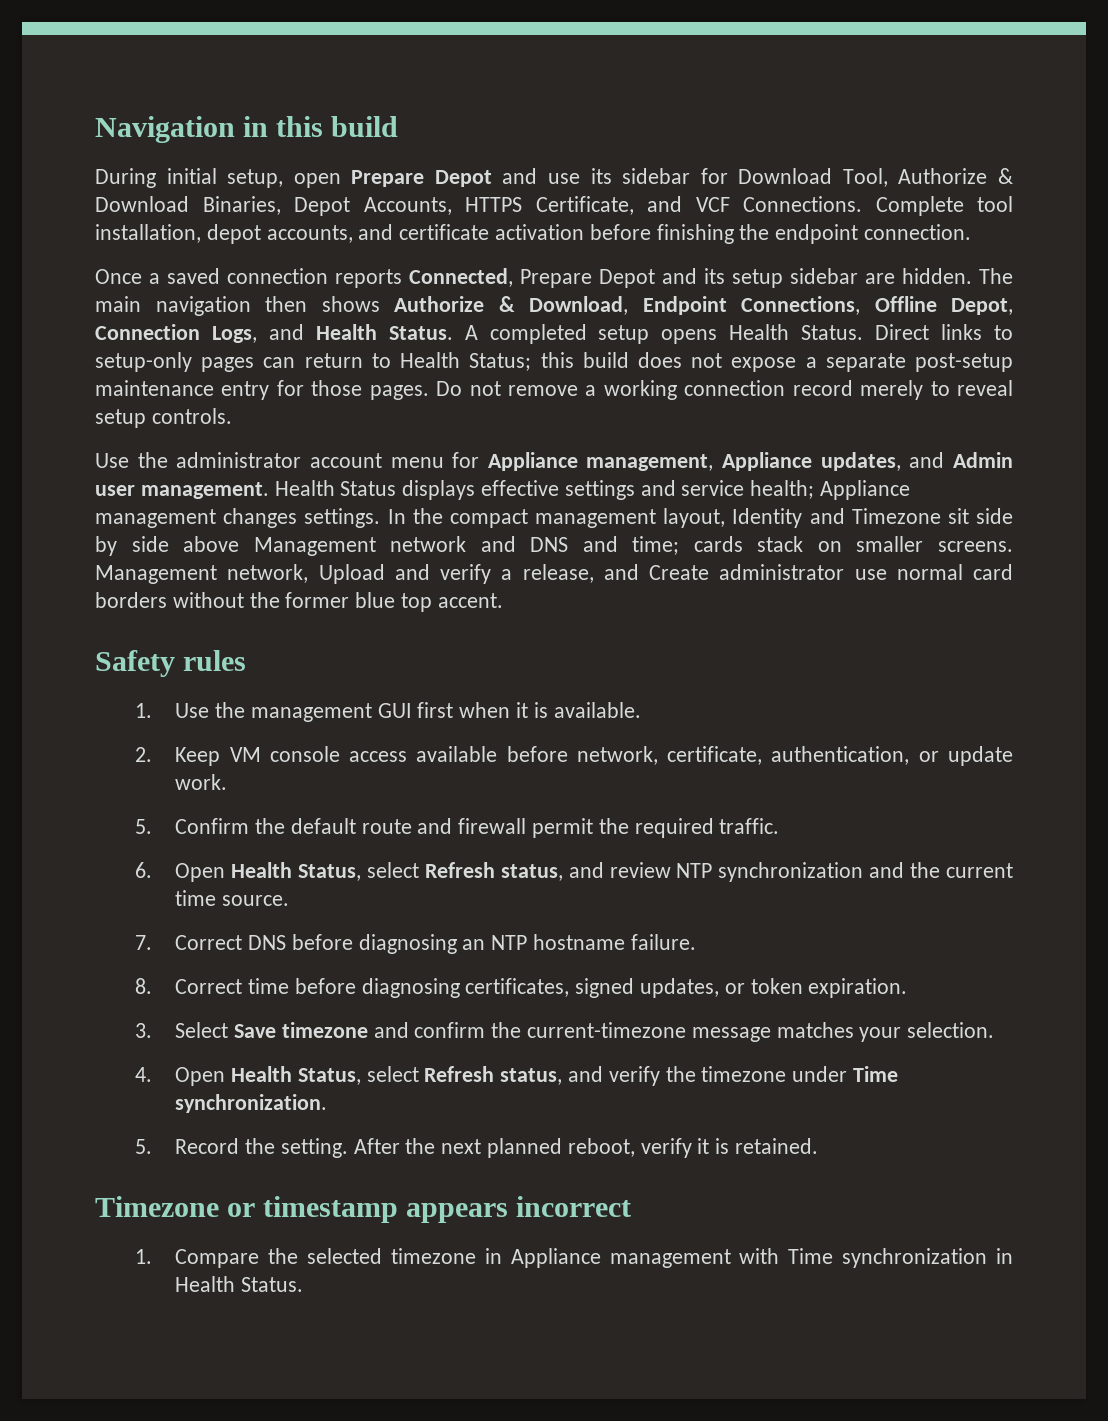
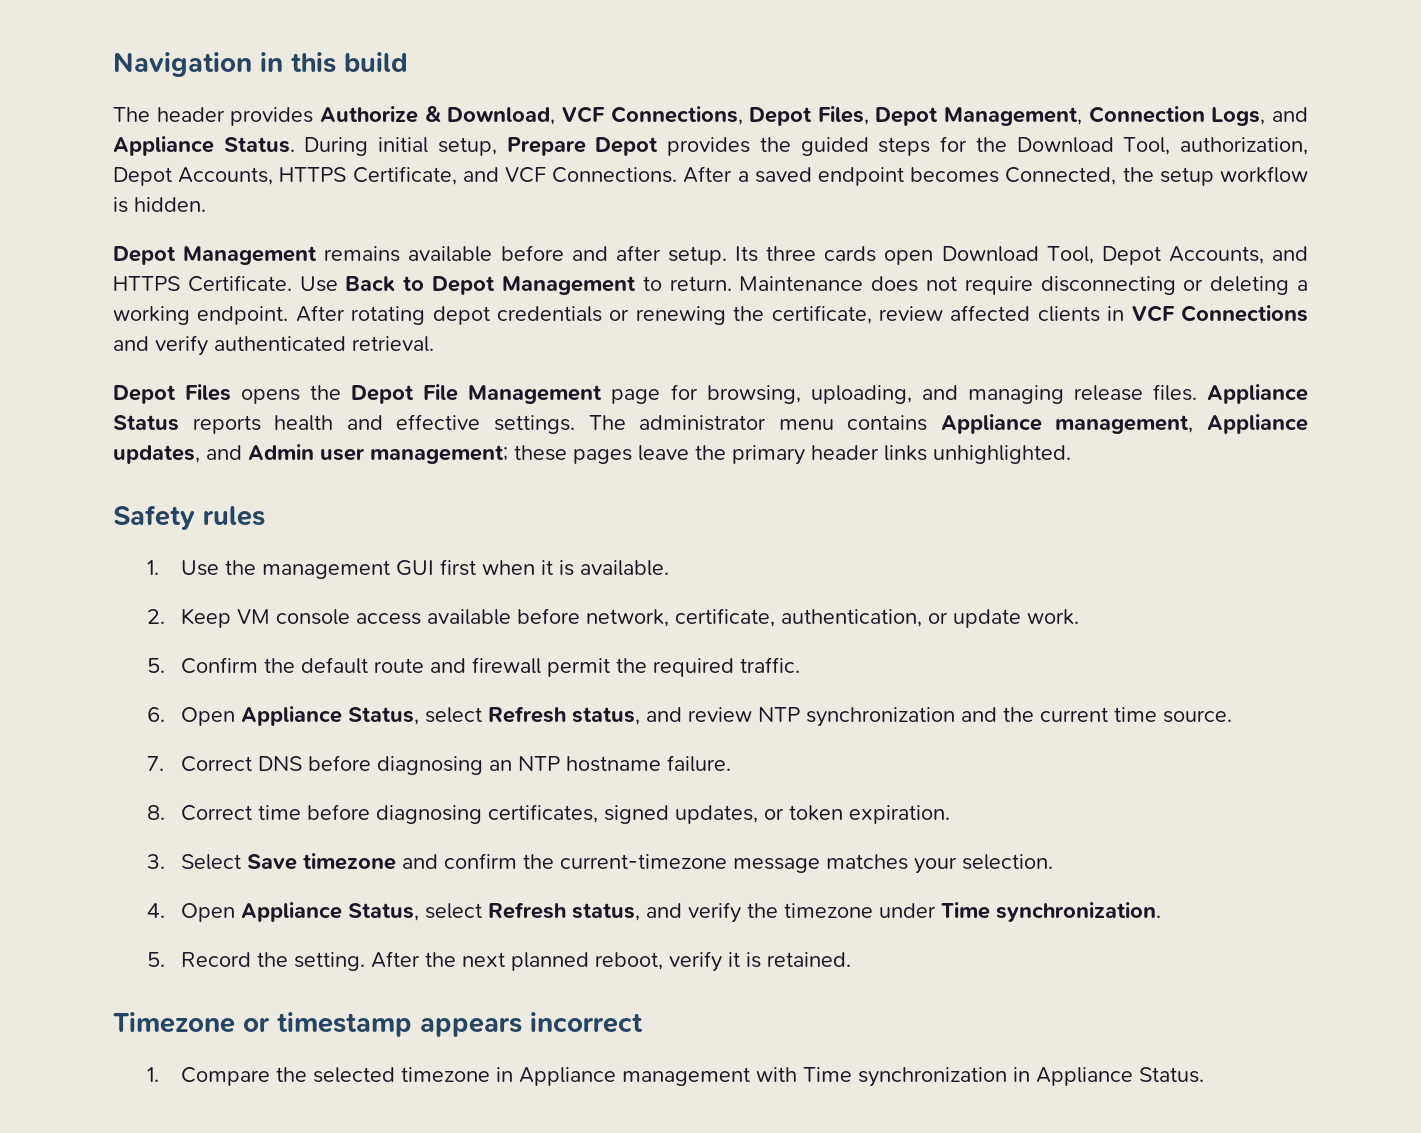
(399, 126) none -> [113,106,1308,126] [113,136,295,156] The header provides Authorize & Download, VCF Connections, Depot Files, Depot Management, Connection Logs, and Appliance Status.
[293,168,1013,188] [95,196,281,215] open Prepare Depot and use its sidebar for Download Tool, Authorize & Download Binaries, -> [506,136,1309,156] Prepare Depot provides the guided steps for the Download Tool, authorization,
[875,196,1013,216] [95,224,972,244] [95,268,1013,288] [95,296,1013,316] [95,324,1013,344] [95,352,1013,372] [95,380,1014,400] [95,408,232,428] [95,452,480,468] Complete tool installation, depot accounts, and certificate activation before finishing the endpoint connection. // Once a saved connection reports Connected, Prepare Depot and its setup sidebar are hidden. The main navigation then shows Authorize & Download, Endpoint Connections, Offline Depot, Connection Logs, and Health Status. A completed setup opens Health Status. Direct links to setup-only pages can return to Health Status; this build does not expose a separate post-setup maintenance entry for those pages. Do not remove a working connection record merely to reveal setup controls. // Use the administrator account menu for -> [683,166,1309,186] [113,197,206,213] [113,245,1308,265] [113,275,1308,295] [113,305,1308,325] [113,335,434,356] [113,384,1309,404] [113,414,928,434] After a saved endpoint becomes Connected, the setup workflow is hidden. // Depot Management remains available before and after setup. Its three cards open Download Tool, Depot Accounts, and HTTPS Certificate. Use Back to Depot Management to return. Maintenance does not require disconnecting or deleting a working endpoint. After rotating depot credentials or renewing the certificate, review affected clients in VCF Connections and verify authenticated retrieval. // Depot Files opens the Depot File Management page for browsing, uploading, and managing release files. Appliance Status reports health and effective settings. The administrator menu contains
[140,480,911,500] [95,508,1013,528] [95,536,1014,556] [95,564,1013,584] [95,592,503,612] management. Health Status displays effective settings and service health; Appliance management changes settings. In the compact management layout, Identity and Timezone sit side by side above Management network and DNS and time; cards stack on smaller screens. Management network, Upload and verify a release, and Create administrator use normal card borders without the former blue top accent. -> [370,445,1071,465] management; these pages leave the primary header links unhighlighted.
[231,862,293,878] Health -> [240,706,342,726] Appliance
[231,1066,293,1082] Health -> [240,902,342,922] Appliance
[175,1276,236,1292] Health -> [1035,1067,1133,1086] Appliance

